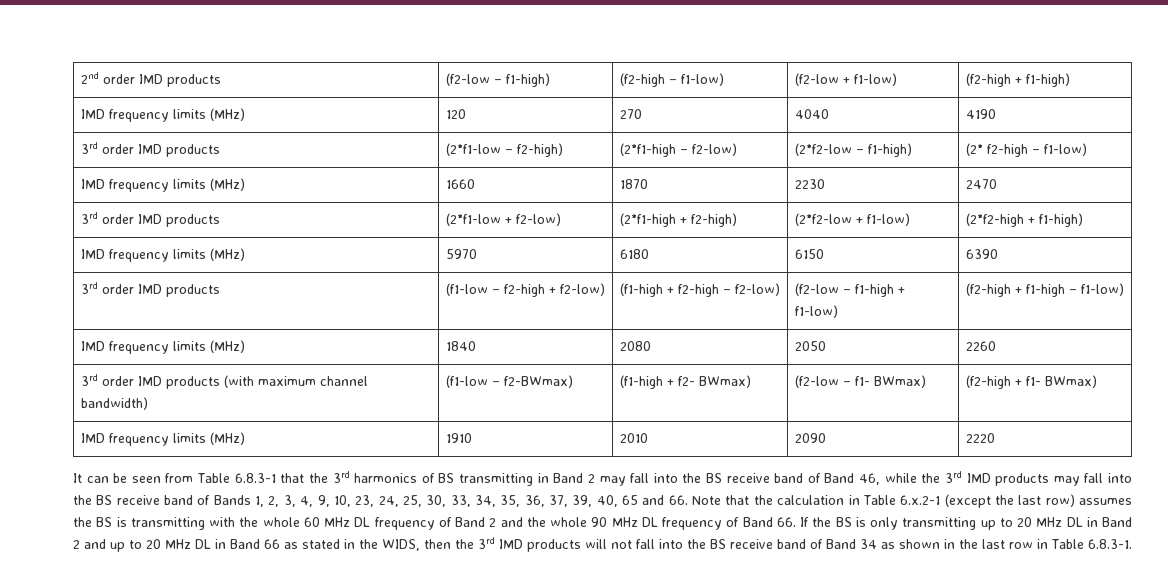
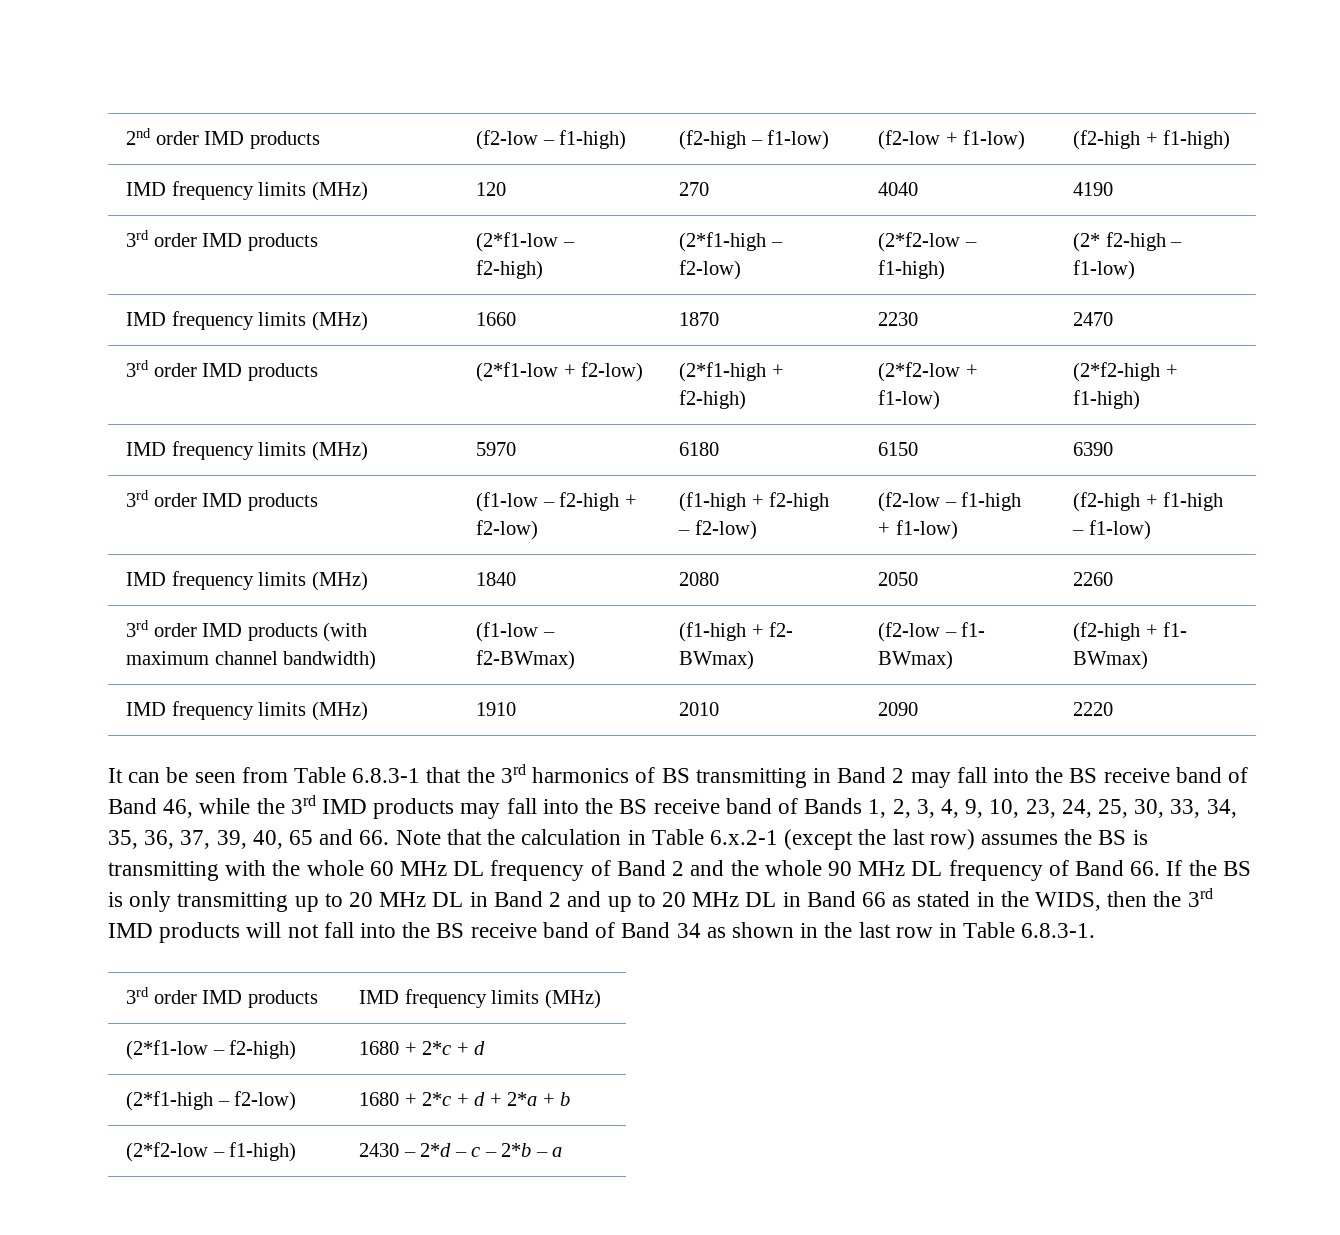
(1132, 544) none -> [126,987,318,1008] [359,989,601,1009] [126,1040,297,1060] [359,1041,486,1055] [126,1091,297,1111] [359,1092,571,1106] [126,1142,297,1162] [359,1143,563,1157] // 3rd order IMD products | IMD frequency limits (MHz) // (2*f1-low – f2-high) | 1680 + 2*c + d // (2*f1-high – f2-low) | 1680 + 2*c + d + 2*a + b // (2*f2-low – f1-high) | 2430 – 2*d – c – 2*b – a

